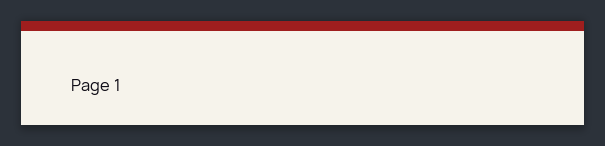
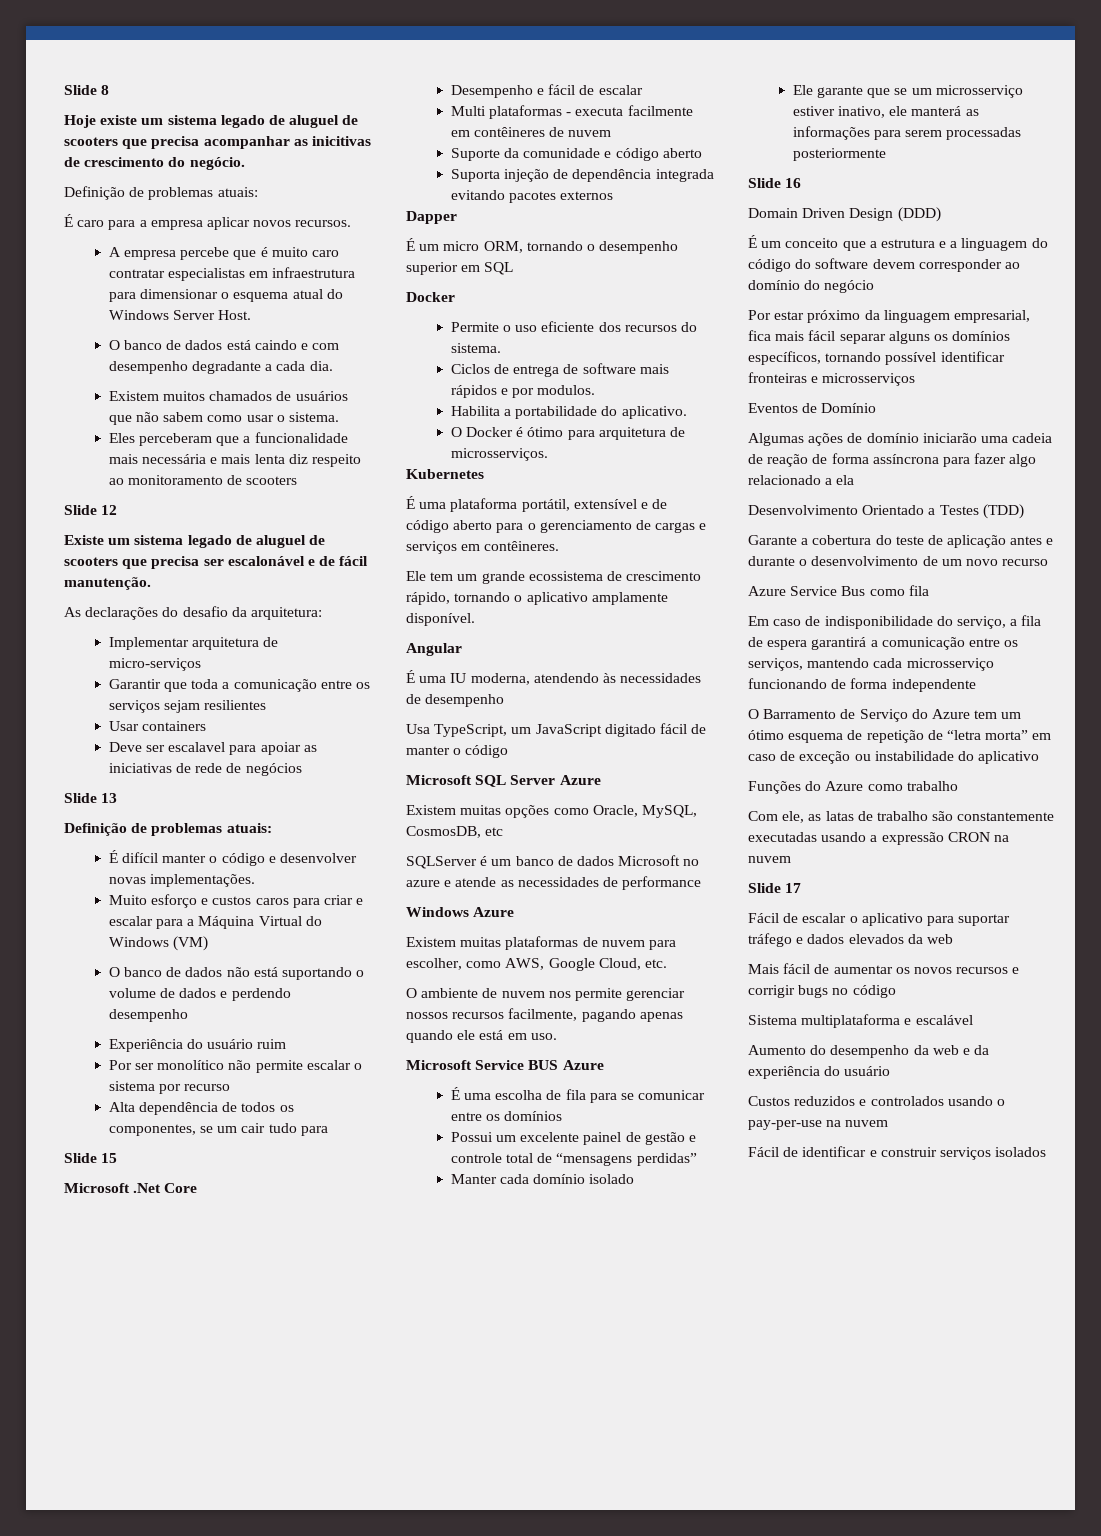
[71,79,121,95] Page 1 -> [64,85,110,95] [64,115,359,128] [64,136,371,149] [64,157,245,170] [64,186,258,200] [64,214,352,230] [108,247,340,260] [108,267,356,281] [108,289,343,302] [108,310,252,320] [108,340,340,350] [108,361,333,374] [108,391,348,401] [108,412,340,425] [108,432,348,446] [108,454,362,467] [108,475,298,485] [64,505,118,515] [64,535,326,548] [64,556,369,569] [64,577,151,590] [64,606,322,620] [108,637,279,650] [108,658,201,671] [108,679,371,692] [108,700,267,713] [108,721,207,731] [108,742,317,755] [108,763,302,776] [64,793,118,803] [64,823,272,836] [108,850,358,866] [108,874,256,887] [108,894,364,908] [108,916,322,929] [108,936,209,951] [108,967,365,980] [108,988,291,1001] [108,1009,188,1022] [108,1039,287,1052] [108,1060,363,1073] [108,1081,231,1094] [108,1102,294,1115] [108,1123,328,1136] [64,1153,118,1163] [64,1183,198,1193] [450,84,643,98] [450,105,693,119] [450,127,612,137] [450,148,702,161] [450,169,714,182] [450,190,614,203] [406,211,457,224] [406,238,679,254] [406,262,514,275] [406,292,455,302] [450,321,698,332] [450,343,501,353] [450,363,669,377] [450,385,596,398] [450,406,687,419] [450,427,686,440] [450,448,548,461] [406,469,484,479] [406,496,668,512] [406,520,707,533] [406,541,560,554] [406,571,702,584] [406,592,668,605] [406,613,475,626] [406,643,462,656] [406,670,702,685] [406,694,505,707] [406,723,707,737] [406,745,509,758] [406,775,601,787] [406,805,697,818] [406,826,504,838] [406,855,700,869] [406,876,702,890] [406,907,515,917] [406,936,676,950] [406,958,667,971] [406,988,686,1001] [406,1008,683,1022] [406,1030,557,1043] [406,1060,604,1070] [450,1087,706,1103] [450,1111,563,1121] [450,1132,697,1145] [450,1153,697,1166] [450,1174,635,1184] [792,85,1023,98] [792,106,979,118] [792,126,1022,140] [792,148,886,161] [748,178,802,188] [748,207,941,222] [748,235,1048,251] [748,258,1020,272] [748,280,875,293] [748,310,1030,323] [748,330,1011,344] [748,351,1005,365] [748,372,916,386] [748,403,877,413] [748,433,1053,446] [748,453,1037,467] [748,475,855,485] [748,504,1024,519] [748,535,1054,548] [748,556,1049,566] [748,585,929,596] [748,615,1042,629] [748,637,1019,650] [748,658,994,671] [748,678,976,692] [748,709,1022,722] [748,730,1052,743] [748,751,1040,764] [748,781,958,794] [748,811,1055,823] [748,832,1009,845] [748,856,791,863] [748,883,802,893] [748,913,1011,926] [748,933,953,947] [748,963,1020,974] [748,985,896,998] [748,1014,973,1028] [748,1045,990,1058] [748,1066,891,1079] [748,1096,1005,1106] [748,1120,889,1130] [748,1146,1047,1160] Slide 8 // Hoje existe um sistema legado de aluguel de scooters que precisa acompanhar as inicitivas de crescimento do negócio. // Definição de problemas atuais: // É caro para a empresa aplicar novos recursos. // A empresa percebe que é muito caro contratar especialistas em infraestrutura para dimensionar o esquema atual do Windows Server Host. // O banco de dados está caindo e com desempenho degradante a cada dia. // Existem muitos chamados de usuários que não sabem como usar o sistema. // Eles perceberam que a funcionalidade mais necessária e mais lenta diz respeito ao monitoramento de scooters // Slide 12 // Existe um sistema legado de aluguel de scooters que precisa ser escalonável e de fácil manutenção. // As declarações do desafio da arquitetura: // Implementar arquitetura de micro-serviços // Garantir que toda a comunicação entre os serviços sejam resilientes // Usar containers // Deve ser escalavel para apoiar as iniciativas de rede de negócios // Slide 13 // Definição de problemas atuais: // É difícil manter o código e desenvolver novas implementações. // Muito esforço e custos caros para criar e escalar para a Máquina Virtual do Windows (VM) // O banco de dados não está suportando o volume de dados e perdendo desempenho // Experiência do usuário ruim // Por ser monolítico não permite escalar o sistema por recurso // Alta dependência de todos os componentes, se um cair tudo para // Slide 15 // Microsoft .Net Core // Desempenho e fácil de escalar // Multi plataformas - executa facilmente em contêineres de nuvem // Suporte da comunidade e código aberto // Suporta injeção de dependência integrada evitando pacotes externos // Dapper // É um micro ORM, tornando o desempenho superior em SQL // Docker // Permite o uso eficiente dos recursos do sistema. // Ciclos de entrega de software mais rápidos e por modulos. // Habilita a portabilidade do aplicativo. // O Docker é ótimo para arquitetura de microsserviços. // Kubernetes // É uma plataforma portátil, extensível e de código aberto para o gerenciamento de cargas e serviços em contêineres. // Ele tem um grande ecossistema de crescimento rápido, tornando o aplicativo amplamente disponível. // Angular // É uma IU moderna, atendendo às necessidades de desempenho // Usa TypeScript, um JavaScript digitado fácil de manter o código // Microsoft SQL Server Azure // Existem muitas opções como Oracle, MySQL, CosmosDB, etc // SQLServer é um banco de dados Microsoft no azure e atende as necessidades de performance // Windows Azure // Existem muitas plataformas de nuvem para escolher, como AWS, Google Cloud, etc. // O ambiente de nuvem nos permite gerenciar nossos recursos facilmente, pagando apenas quando ele está em uso. // Microsoft Service BUS Azure // É uma escolha de fila para se comunicar entre os domínios // Possui um excelente painel de gestão e controle total de “mensagens perdidas” // Manter cada domínio isolado // Ele garante que se um microsserviço estiver inativo, ele manterá as informações para serem processadas posteriormente // Slide 16 // Domain Driven Design (DDD) // É um conceito que a estrutura e a linguagem do código do software devem corresponder ao domínio do negócio // Por estar próximo da linguagem empresarial, fica mais fácil separar alguns os domínios específicos, tornando possível identificar fronteiras e microsserviços // Eventos de Domínio // Algumas ações de domínio iniciarão uma cadeia de reação de forma assíncrona para fazer algo relacionado a ela // Desenvolvimento Orientado a Testes (TDD) // Garante a cobertura do teste de aplicação antes e durante o desenvolvimento de um novo recurso // Azure Service Bus como fila // Em caso de indisponibilidade do serviço, a fila de espera garantirá a comunicação entre os serviços, mantendo cada microsserviço funcionando de forma independente // O Barramento de Serviço do Azure tem um ótimo esquema de repetição de “letra morta” em caso de exceção ou instabilidade do aplicativo // Funções do Azure como trabalho // Com ele, as latas de trabalho são constantemente executadas usando a expressão CRON na nuvem // Slide 17 // Fácil de escalar o aplicativo para suportar tráfego e dados elevados da web // Mais fácil de aumentar os novos recursos e corrigir bugs no código // Sistema multiplataforma e escalável // Aumento do desempenho da web e da experiência do usuário // Custos reduzidos e controlados usando o pay-per-use na nuvem // Fácil de identificar e construir serviços isolados

